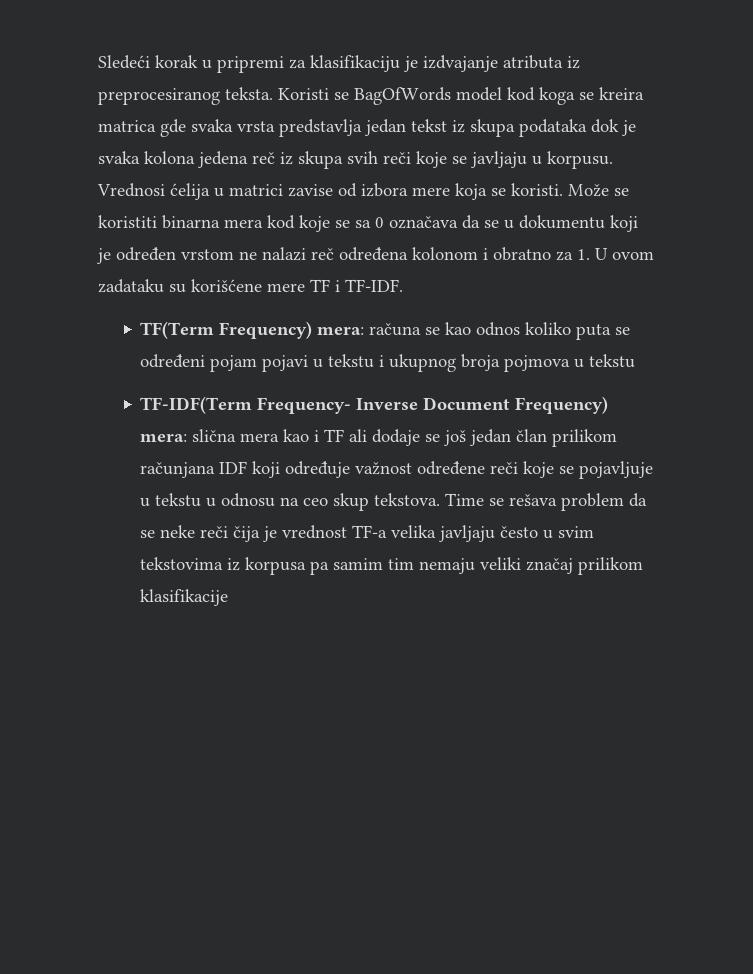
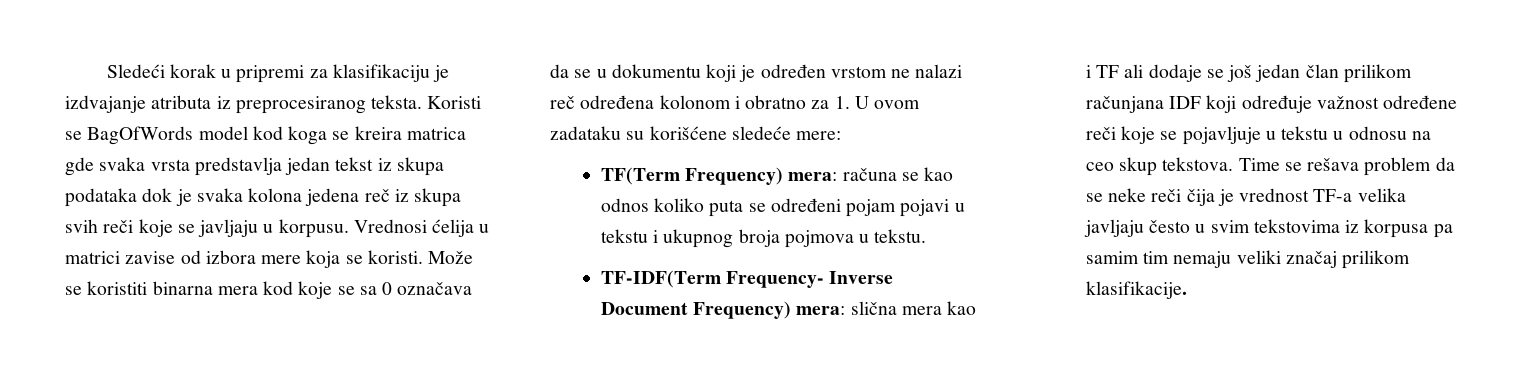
[267,279,403,292] mere TF i TF-IDF. -> [731,126,842,140] sledeće mere:
[589,354,636,368] tekstu -> [874,229,927,243] tekstu.
[140,589,229,606] klasifikacije -> [1085,281,1187,299] klasifikacije.

